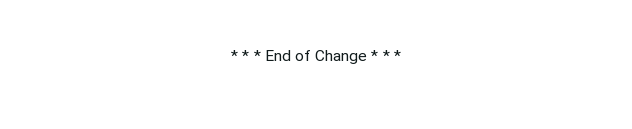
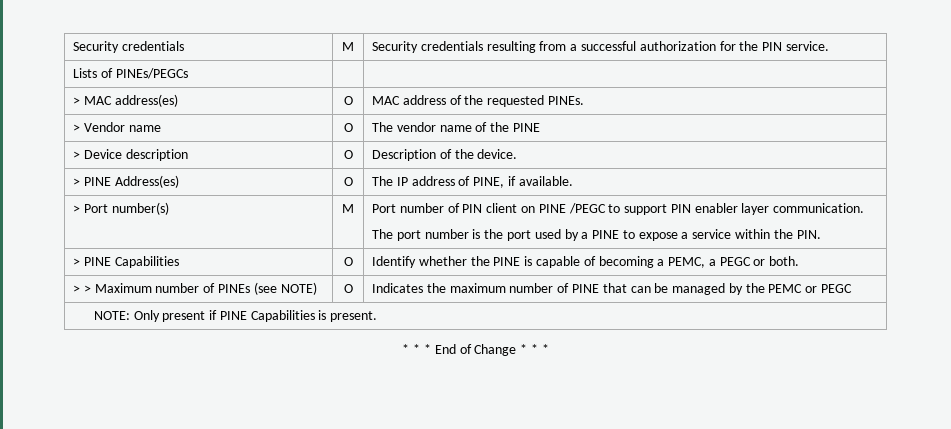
(231, 55) none -> [73,41,184,53] [342,42,354,51] [372,41,829,53] [73,68,188,79] [73,94,178,107] [343,96,353,105] [372,95,584,107] [73,122,161,132] [343,123,353,132] [372,122,540,132] [73,149,188,161] [343,150,353,159] [372,149,518,161] [73,175,179,188] [343,177,353,186] [372,176,573,188] [73,202,169,215] [342,204,354,213] [372,203,865,215] [372,229,821,241] [73,256,179,268] [343,257,353,266] [372,256,800,268] [73,282,317,295] [343,284,353,293] [372,283,852,295] [93,310,378,322] Security credentials | M | Security credentials resulting from a successful authorization for the PIN service. // Lists of PINEs/PEGCs | | // > MAC address(es) | O | MAC address of the requested PINEs. // > Vendor name | O | The vendor name of the PINE // > Device description | O | Description of the device. // > PINE Address(es) | O | The IP address of PINE, if available. // > Port number(s) | M | Port number of PIN client on PINE /PEGC to support PIN enabler layer communication. // The port number is the port used by a PINE to expose a service within the PIN. // > PINE Capabilities | O | Identify whether the PINE is capable of becoming a PEMC, a PEGC or both. // > > Maximum number of PINEs (see NOTE) | O | Indicates the maximum number of PINE that can be managed by the PEMC or PEGC // NOTE: Only present if PINE Capabilities is present. //

